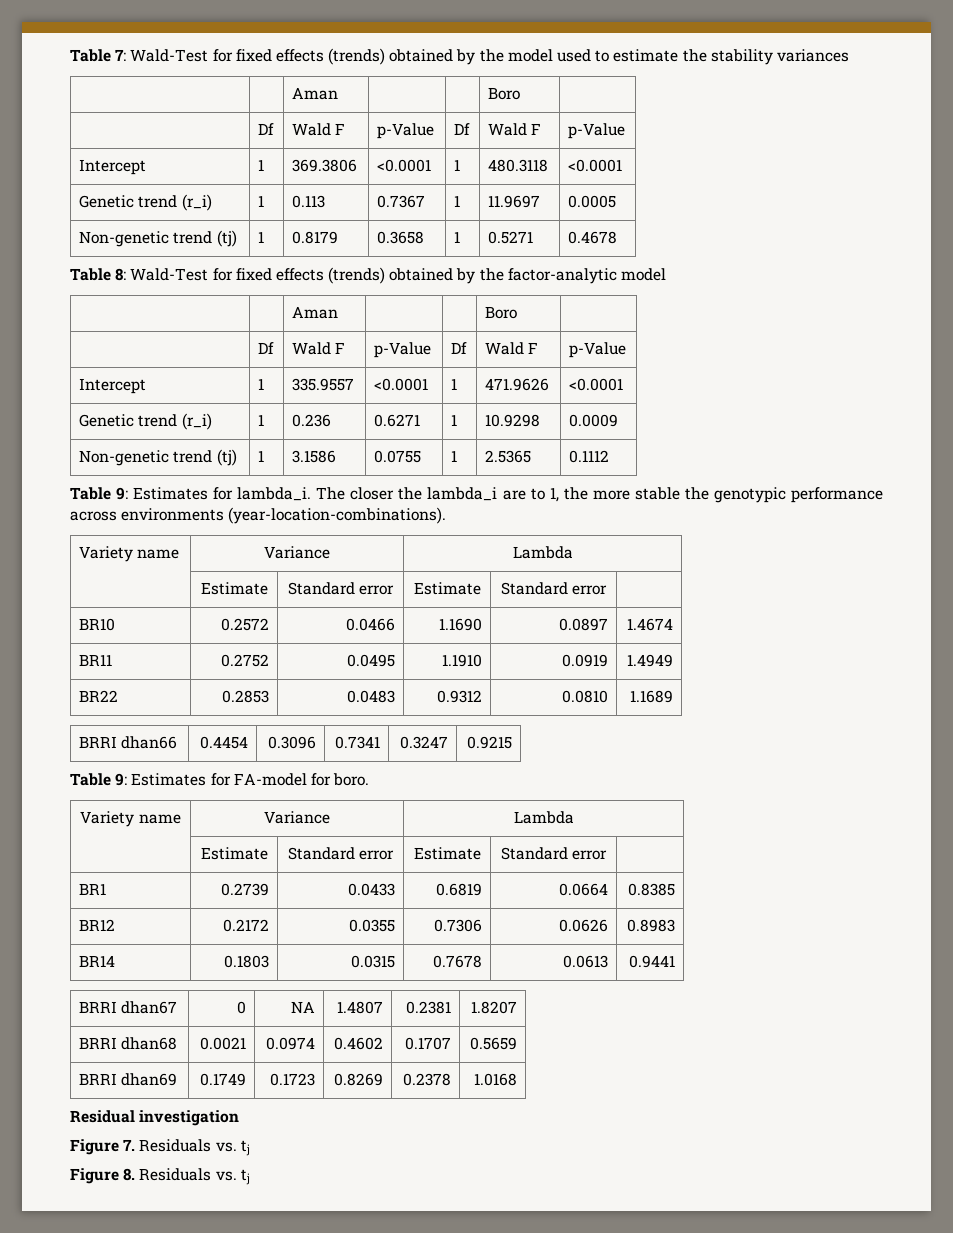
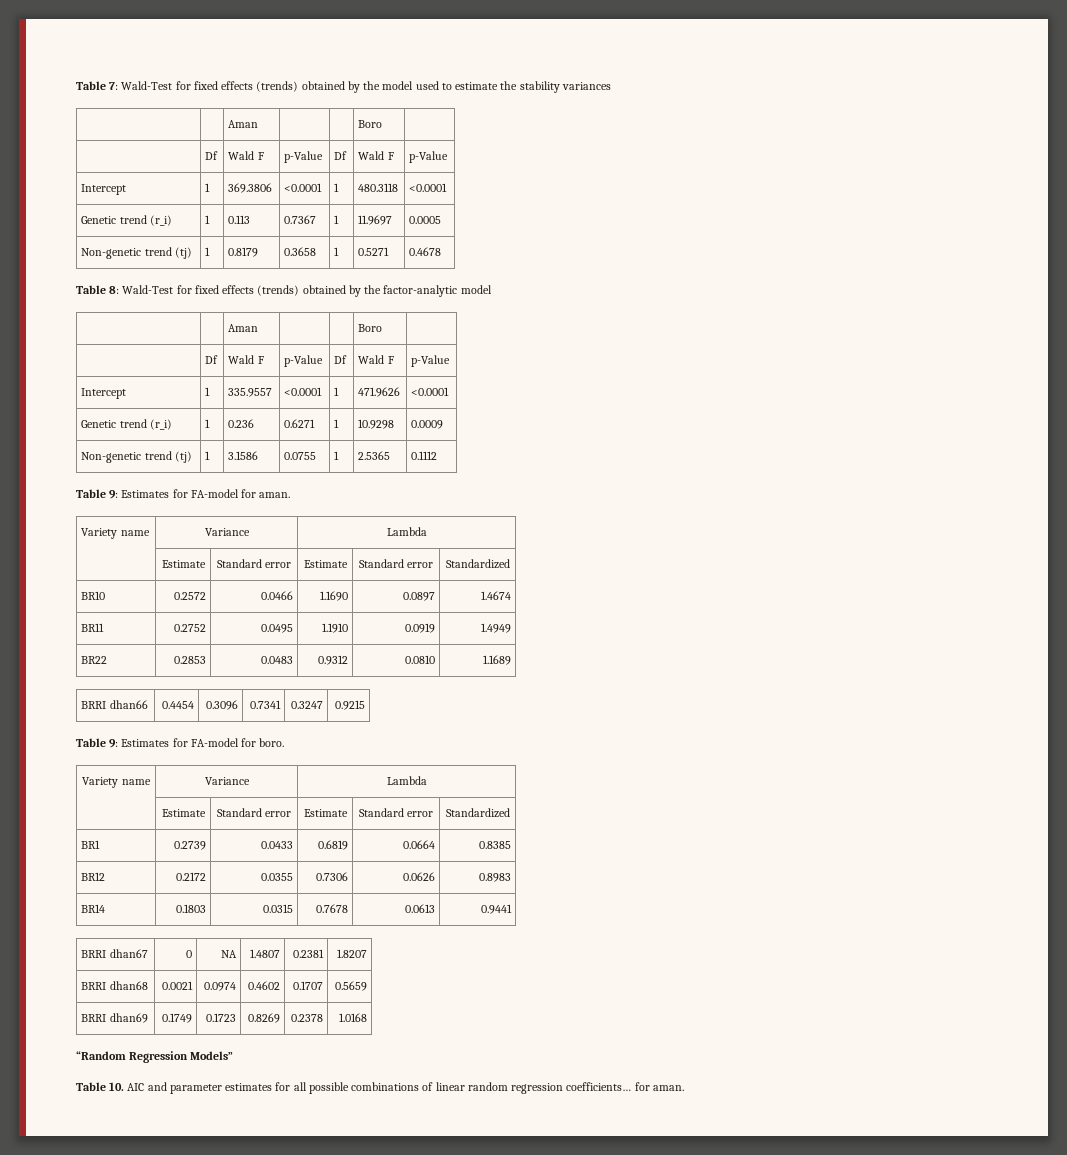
[237,487,883,503] [70,507,447,524] lambda_i. The closer the lambda_i are to 1, the more stable the genotypic performance across environments (year-location-combinations). -> [190,489,291,498] FA-model for aman.
(608, 590) none -> [445,559,510,569] Standardized
(608, 855) none -> [445,808,510,818] Standardized
[70,1110,240,1126] [70,1139,250,1156] [70,1168,250,1185] Residual investigation // Figure 7. Residuals vs. tj // Figure 8. Residuals vs. tj -> [76,1051,234,1063] [76,1082,684,1094] “Random Regression Models” // Table 10. AIC and parameter estimates for all possible combinations of linear random regression coefficients… for aman.

